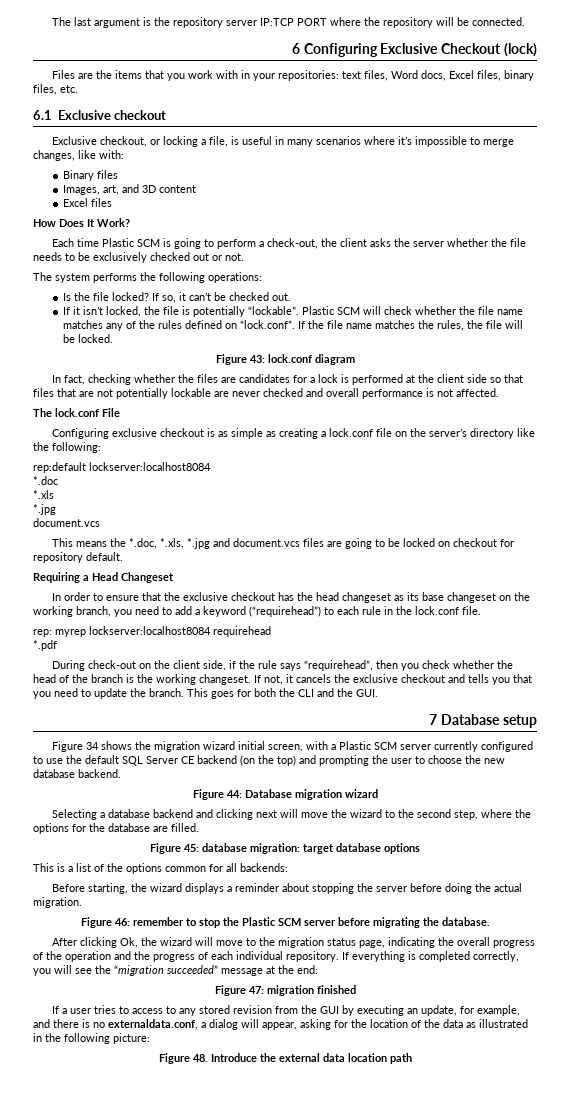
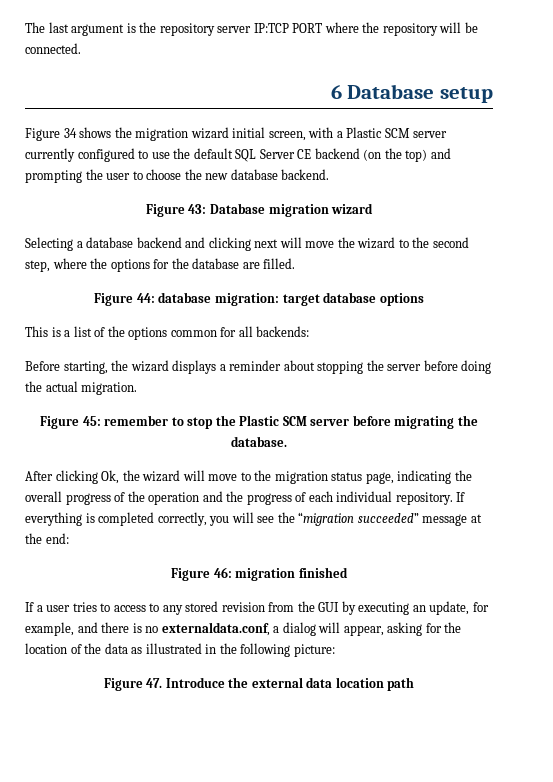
[303,43,537,57] [52,70,535,81] [33,84,78,95] [33,110,167,120] [52,136,515,147] [33,150,124,161] [63,170,119,181] [63,184,197,195] [63,198,113,207] [33,218,130,227] [52,238,527,249] [33,252,244,263] [33,272,262,283] [63,292,292,303] [63,306,524,317] [63,320,524,331] [63,334,114,343] [215,354,355,365] [52,374,524,385] [33,388,499,399] [33,408,120,417] [52,428,536,439] [33,442,101,453] [33,462,211,473] [33,476,58,485] [33,490,54,499] [33,504,56,515] [33,518,100,527] [52,538,515,549] [33,552,123,563] [33,572,174,583] [52,592,531,603] [33,606,481,617] [33,626,271,637] [33,640,57,651] [52,660,514,671] [33,674,532,685] [33,688,378,699] [429,714,438,725] Configuring Exclusive Checkout (lock) // Files are the items that you work with in your repositories: text files, Word docs, Excel files, binary files, etc. // 6.1 Exclusive checkout // Exclusive checkout, or locking a file, is useful in many scenarios where it’s impossible to merge changes, like with: // Binary files // Images, art, and 3D content // Excel files // How Does It Work? // Each time Plastic SCM is going to perform a check-out, the client asks the server whether the file needs to be exclusively checked out or not. // The system performs the following operations: // Is the file locked? If so, it can’t be checked out. // If it isn’t locked, the file is potentially “lockable”. Plastic SCM will check whether the file name matches any of the rules defined on “lock.conf”. If the file name matches the rules, the file will be locked. // Figure 43: lock.conf diagram // In fact, checking whether the files are candidates for a lock is performed at the client side so that files that are not potentially lockable are never checked and overall performance is not affected. // The lock.conf File // Configuring exclusive checkout is as simple as creating a lock.conf file on the server’s directory like the following: // rep:default lockserver:localhost8084 // *.doc // *.xls // *.jpg // document.vcs // This means the *.doc, *.xls, *.jpg and document.vcs files are going to be locked on checkout for repository default. // Requiring a Head Changeset // In order to ensure that the exclusive checkout has the head changeset as its base changeset on the working branch, you need to add a keyword (“requirehead”) to each rule in the lock.conf file. // rep: myrep lockserver:localhost8084 requirehead // *.pdf // During check-out on the client side, if the rule says “requirehead”, then you check whether the head of the branch is the working changeset. If not, it cancels the exclusive checkout and tells you that you need to update the branch. This goes for both the CLI and the GUI. // 7 -> (342, 92) none
[226,790,242,798] 44: -> [188,204,207,214] 43:
[184,844,199,852] 45: -> [136,293,155,303] 44:
[114,918,130,926] 46: -> [82,416,101,426] 45:
[248,986,264,994] 47: -> [213,567,232,578] 46:
[192,1054,208,1062] 48. -> [146,678,163,688] 47.

